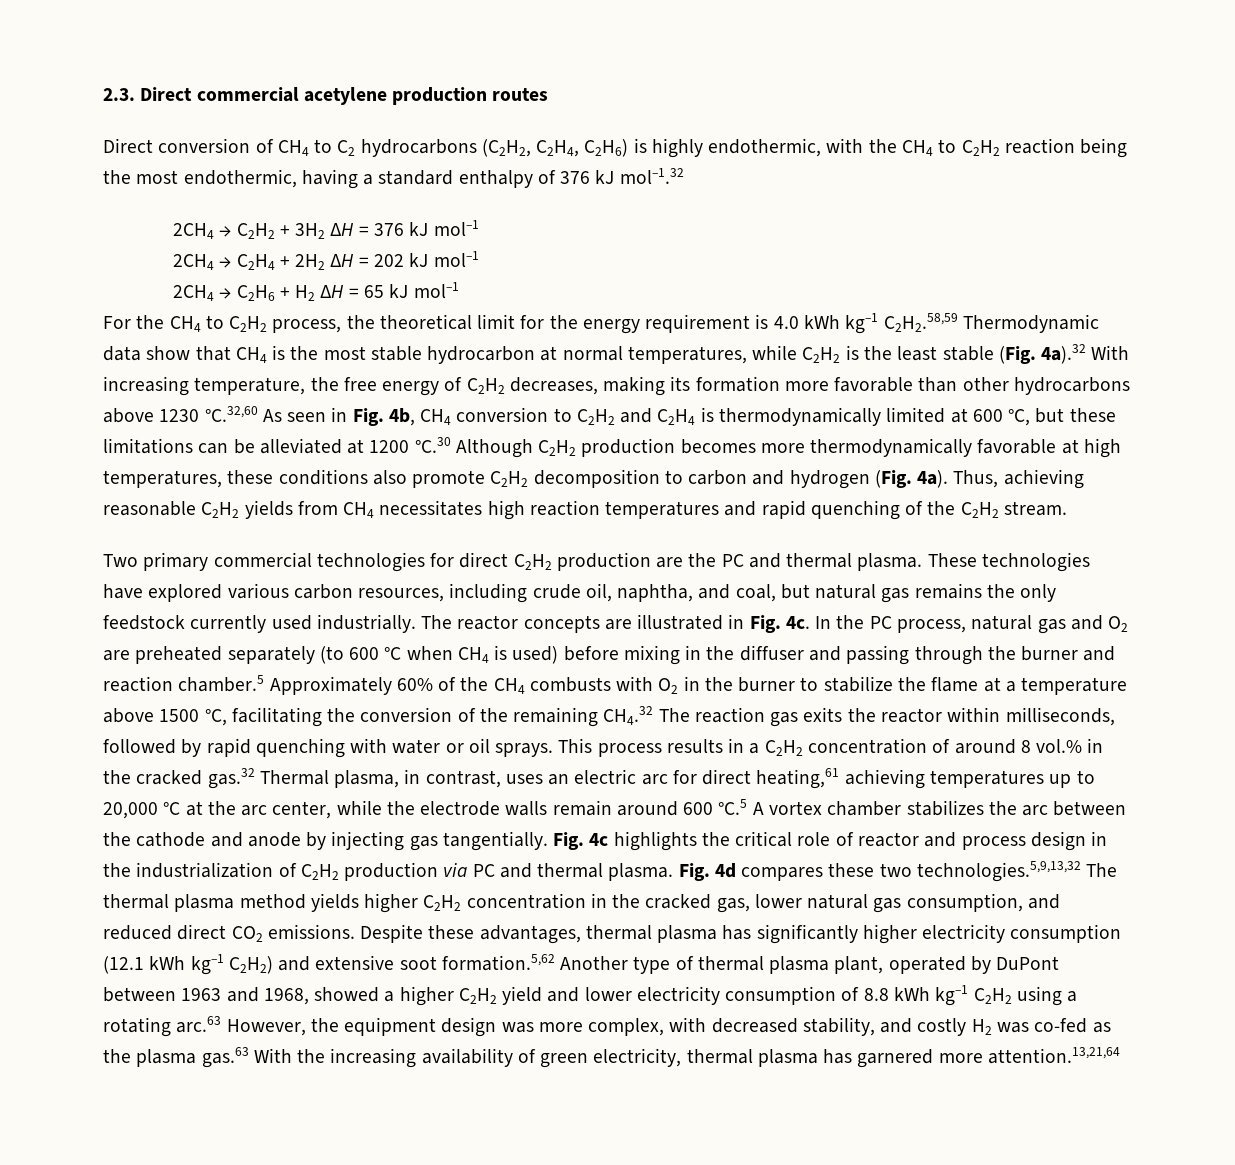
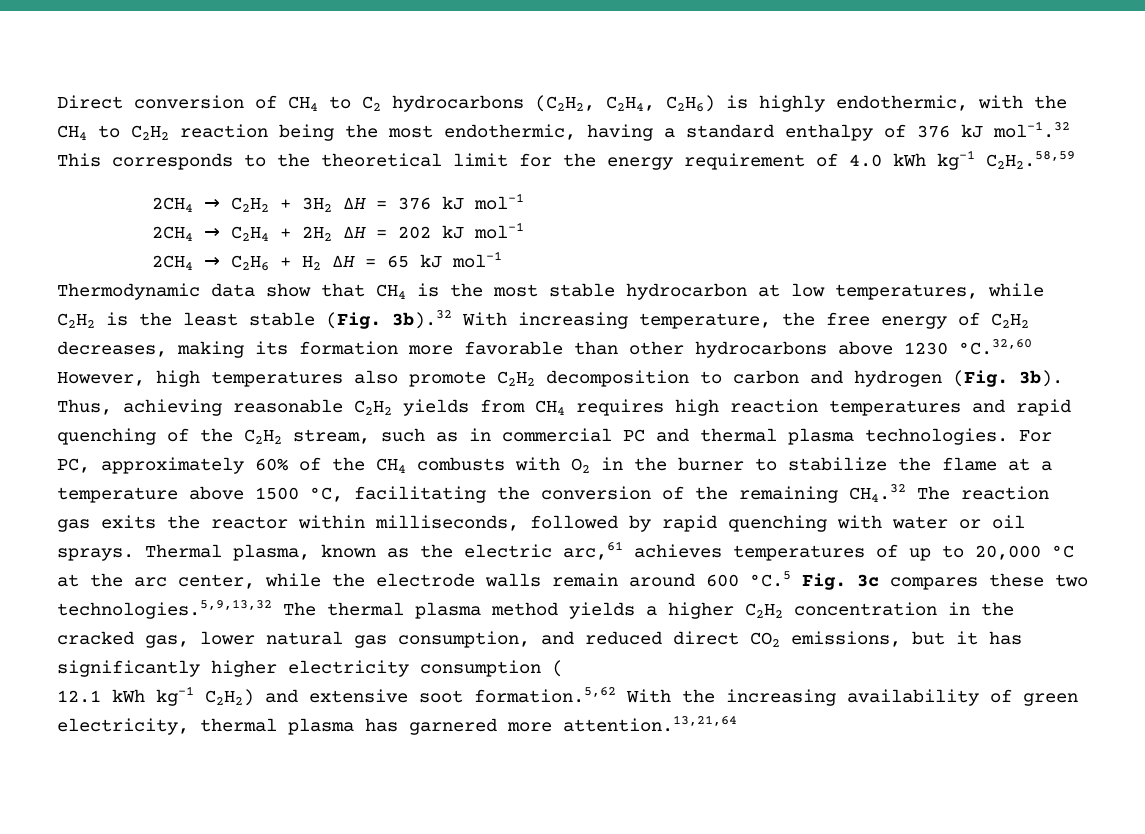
[103,87,549,105] 2.3. Direct commercial acetylene production routes // -> (57, 102) none
(684, 176) none -> [57,150,1075,170] This corresponds to the theoretical limit for the energy requirement of 4.0 kWh kg–1 C2H2.58,59
[103,313,958,334] For the CH4 to C2H2 process, the theoretical limit for the energy requirement is 4.0 kWh kg–1 C2H2.58,59 -> (502, 259) none
[562,346,623,361] normal -> [791,283,825,297] low
[1041,344,1087,364] 4a).32 -> [392,310,452,329] 3b).32
[262,407,1116,426] [103,437,1121,458] [103,469,368,488] As seen in Fig. 4b, CH4 conversion to C2H2 and C2H4 is thermodynamically limited at 600 °C, but these limitations can be alleviated at 1200 °C.30 Although C2H2 production becomes more thermodynamically favorable at high temperatures, these conditions -> [57,370,343,387] However, high temperatures
[917,470,949,488] 4a). -> [1019,370,1063,387] 3b).
[379,500,483,516] necessitates -> [576,399,664,416] requires
[1003,501,1067,516] [103,552,1090,572] [103,583,1057,603] [103,614,1129,634] [103,645,1116,665] [103,675,392,695] stream. // Two primary commercial technologies for direct C2H2 production are the PC and thermal plasma. These technologies have explored various carbon resources, including crude oil, naphtha, and coal, but natural gas remains the only feedstock currently used industrially. The reactor concepts are illustrated in Fig. 4c. In the PC process, natural gas and O2 are preheated separately (to 600 °C when CH4 is used) before mixing in the diffuser and passing through the burner and reaction chamber.5 Approximately -> [293,428,1052,445] [57,457,244,474] stream, such as in commercial PC and thermal plasma technologies. For PC, approximately
[558,738,1104,757] [103,768,1044,789] This process results in a C2H2 concentration of around 8 vol.% in the cracked gas.32 Thermal plasma, in contrast, uses an electric arc for direct heating,61 achieving temperatures -> [145,541,898,561] Thermal plasma, known as the electric arc,61 achieves temperatures of
[752,800,1127,816] [103,831,1108,851] [103,862,736,881] A vortex chamber stabilizes the arc between the cathode and anode by injecting gas tangentially. Fig. 4c highlights the critical role of reactor and process design in the industrialization of C2H2 production via PC and thermal plasma. Fig. 4d -> [802,573,879,590] Fig. 3c
(359, 902) none -> [646,606,657,616] a
[267,924,718,944] emissions. Despite these advantages, thermal plasma -> [791,631,978,647] emissions, but it
[103,956,144,974] (12.1 -> [552,660,563,677] [57,690,101,703] ( // 12.1
[560,956,1060,974] [103,985,1078,1006] [103,1016,1111,1037] [103,1047,249,1068] Another type of thermal plasma plant, operated by DuPont between 1963 and 1968, showed a higher C2H2 yield and lower electricity consumption of 8.8 kWh kg–1 C2H2 using a rotating arc.63 However, the equipment design was more complex, with decreased stability, and costly H2 was co-fed as the plasma gas.63 -> (616, 695) none

